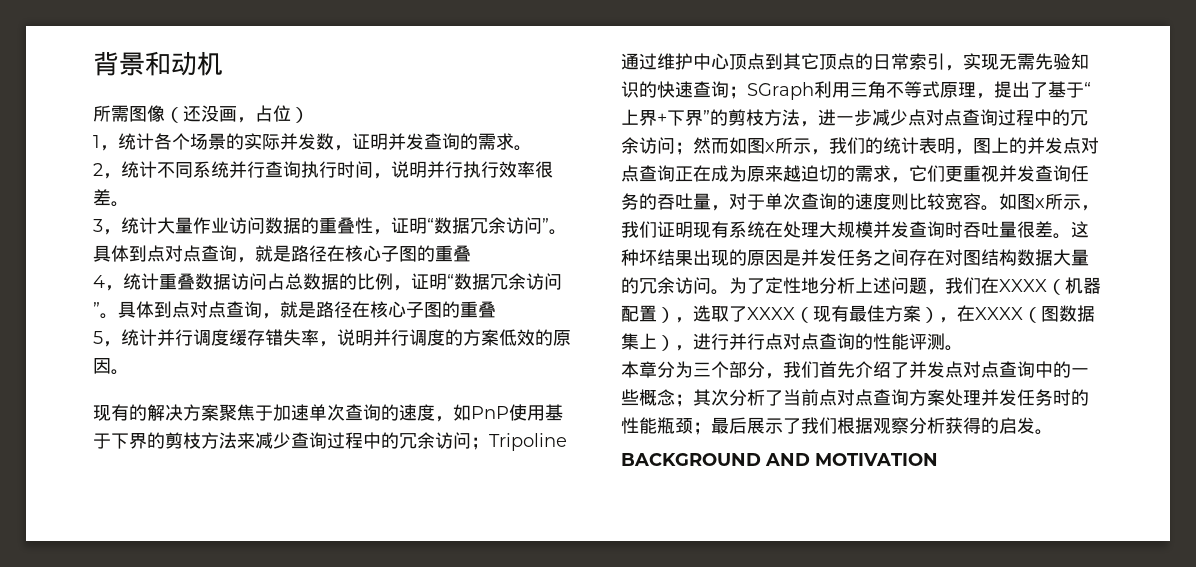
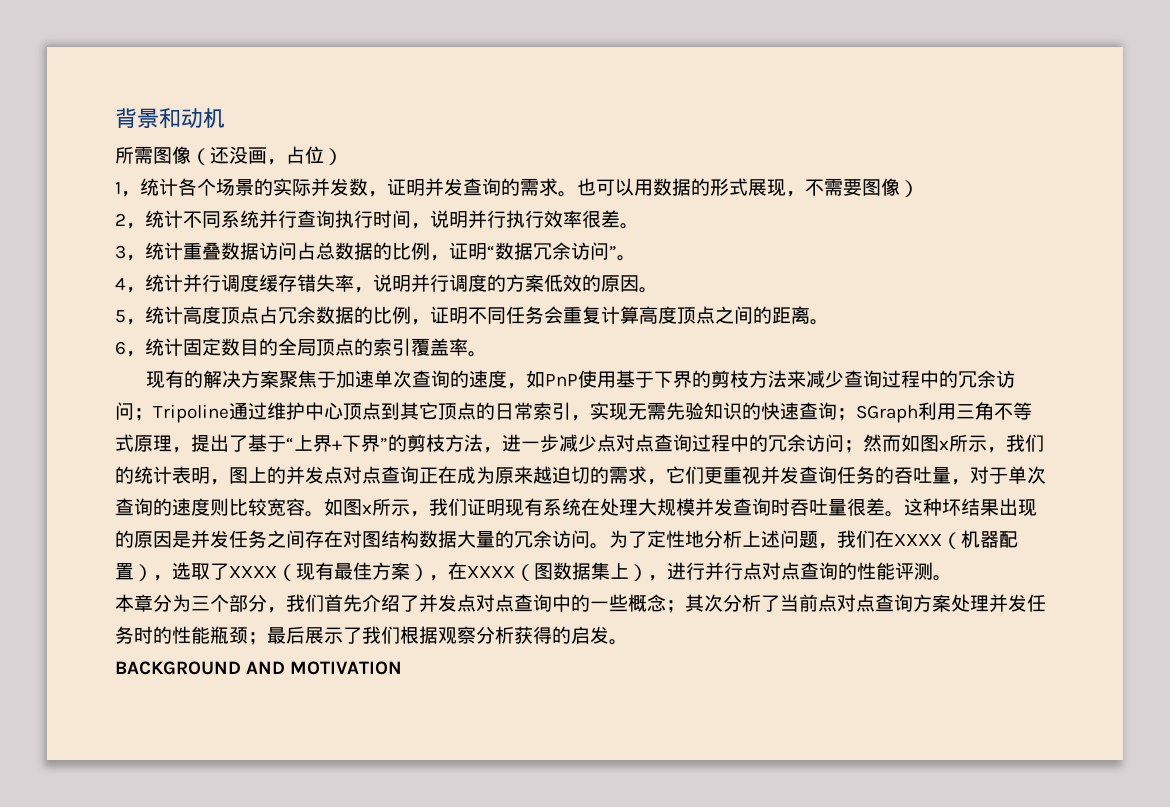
(532, 148) none -> [577,178,919,197] 也可以用数据的形式展现，不需要图像）
[157,217,567,235] [93,245,471,263] [93,273,159,291] 大量作业访问数据的重叠性，证明“数据冗余访问”。具体到点对点查询，就是路径在核心子图的重叠 // 4，统计 -> (183, 251) none
[118,301,496,319] [93,331,103,344] 具体到点对点查询，就是路径在核心子图的重叠 // 5 -> [115,277,126,290] // 4
(129, 372) none -> [115,306,829,325] [115,338,487,357] // 5，统计高度顶点占冗余数据的比例，证明不同任务会重复计算高度顶点之间的距离。 // 6，统计固定数目的全局顶点的索引覆盖率。

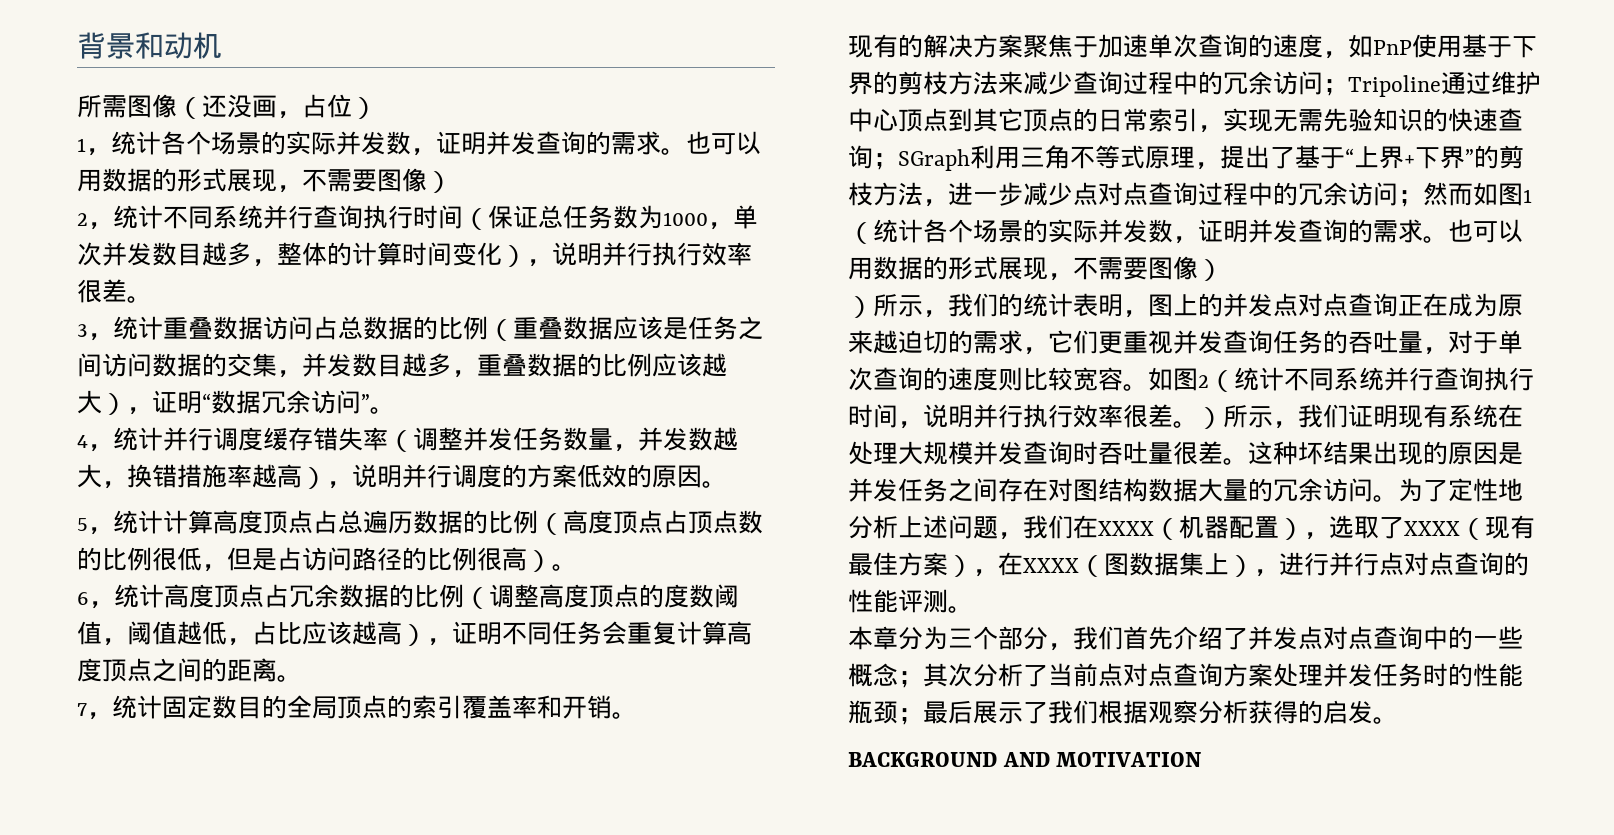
(411, 219) none -> [463,205,758,230] [77,242,527,267] （保证总任务数为1000，单次并发数目越多，整体的计算时间变化）
(430, 251) none -> [488,316,763,341] [77,353,727,378] [77,390,127,415] （重叠数据应该是任务之间访问数据的交集，并发数目越多，重叠数据的比例应该越大）
(354, 283) none -> [388,427,738,452] [77,464,327,489] （调整并发任务数量，并发数越大，换错措施率越高）
(183, 315) none -> [163,510,763,535] [77,547,577,572] [77,584,164,609] 计算高度顶点占总遍历数据的比例（高度顶点占顶点数的比例很低，但是占访问路径的比例很高）。 // 6，统计
(411, 315) none -> [464,584,739,609] [77,621,427,646] （调整高度顶点的度数阈值，阈值越低，占比应该越高）
[115,341,126,355] 6 -> [77,703,87,716] 7
(468, 347) none -> [537,695,612,719] 和开销
[939,440,949,450] x -> [1523,189,1532,203] [848,219,1523,244] [848,256,1223,281] [848,296,873,318] 1（统计各个场景的实际并发数，证明并发查询的需求。也可以用数据的形式展现，不需要图像） // ）
[362,504,372,514] x -> [1198,367,1534,392] [848,404,1223,429] 2（统计不同系统并行查询执行时间，说明并行执行效率很差。）

